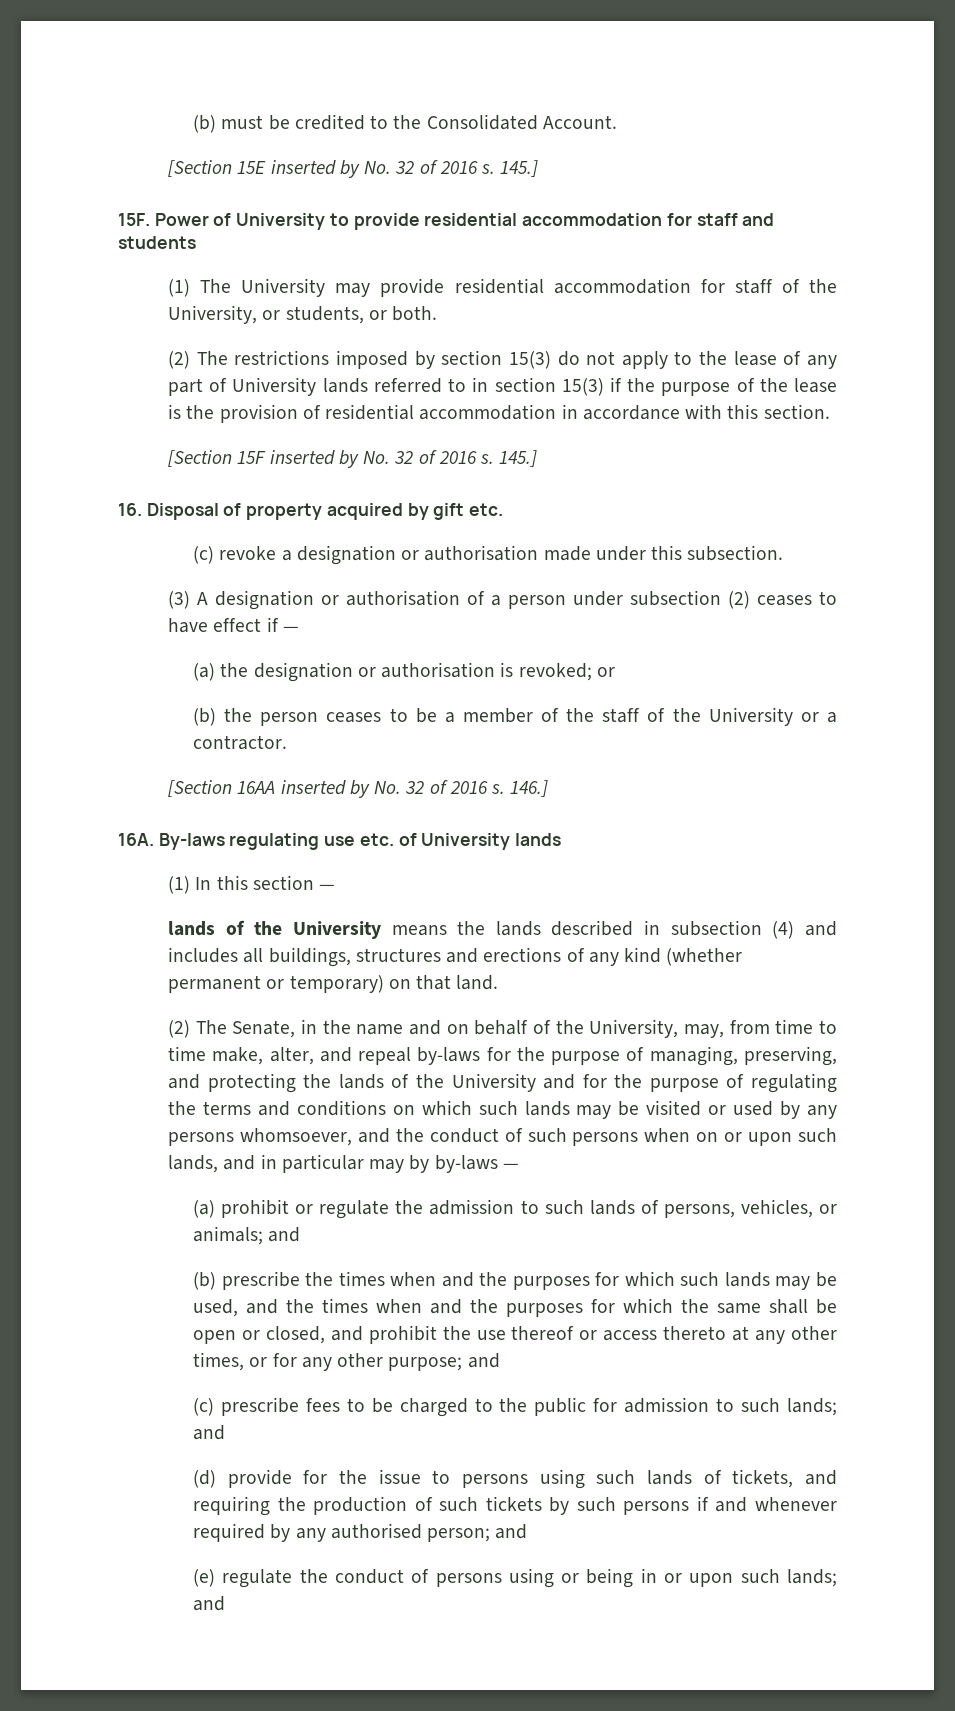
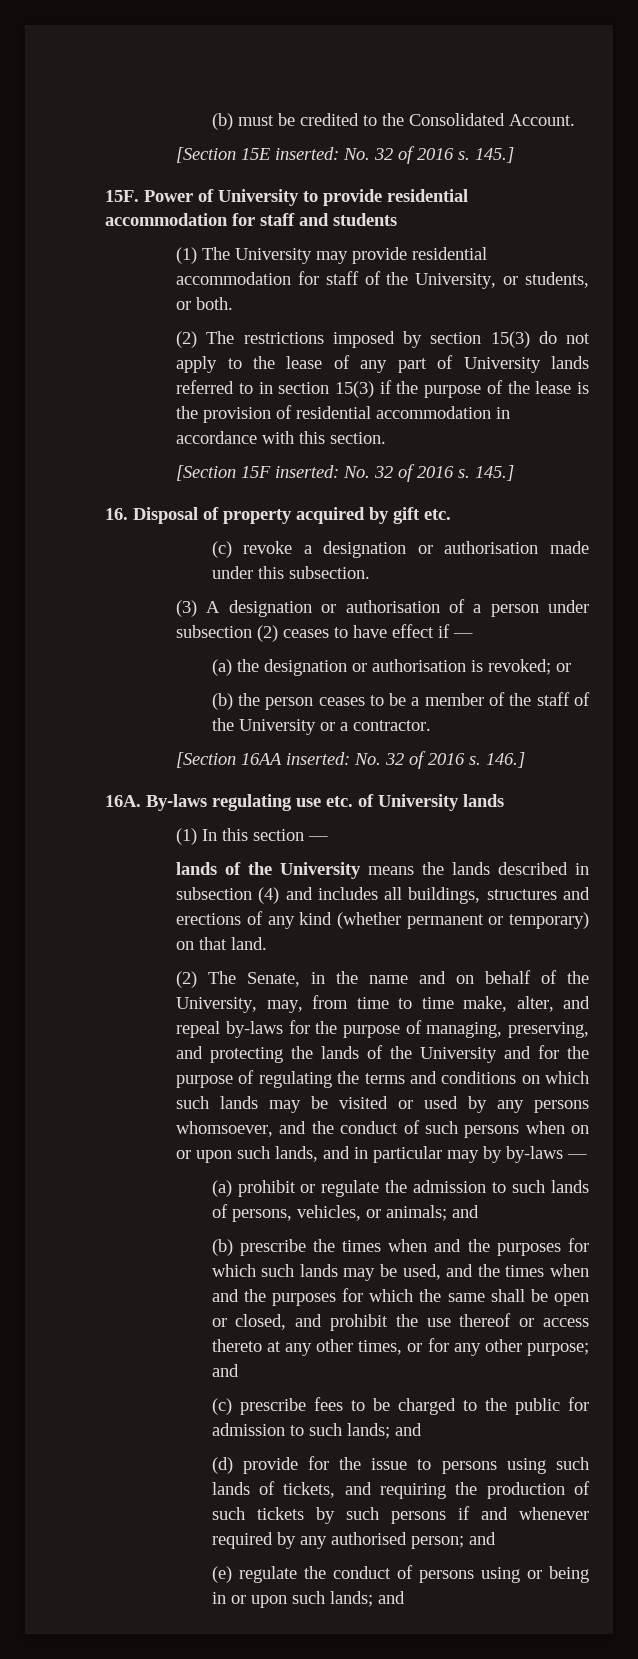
[270,160,360,178] inserted by -> [275,147,340,160] inserted:
[269,450,359,468] inserted by -> [275,465,340,478] inserted:
[280,780,370,798] inserted by -> [286,752,351,765] inserted:

